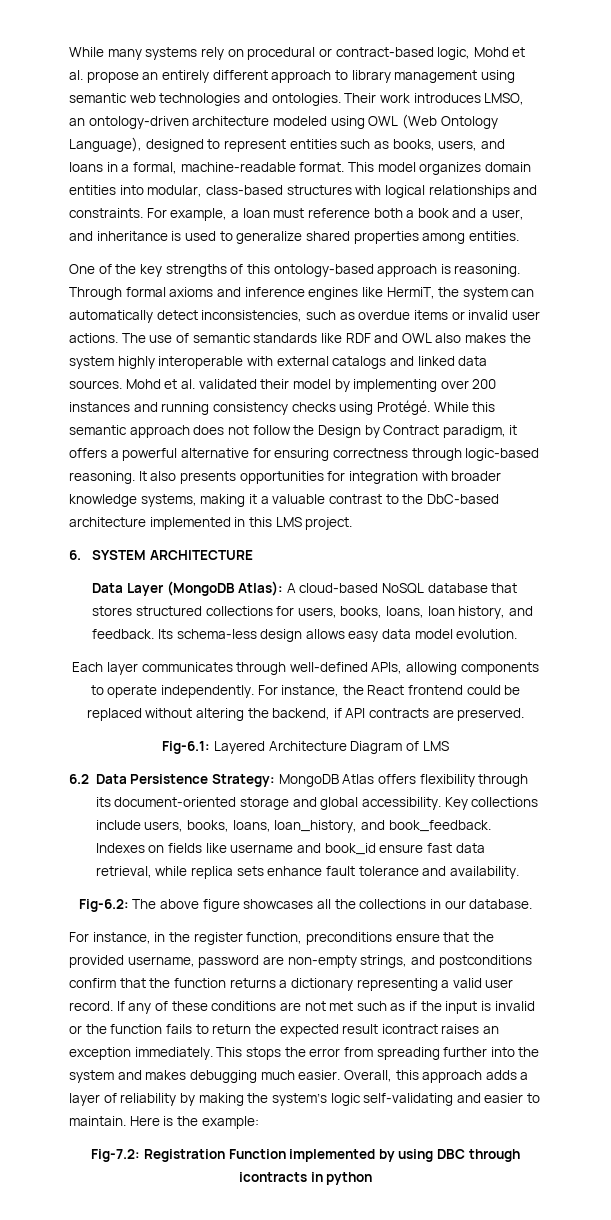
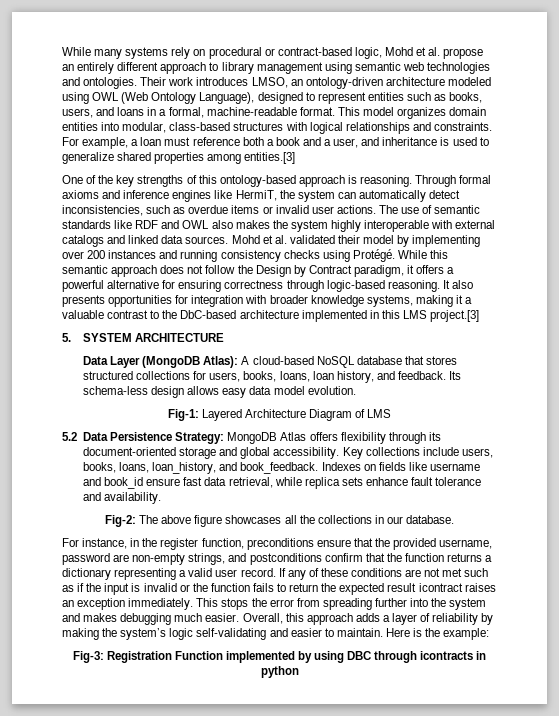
[468,231,519,241] entities. -> [244,152,296,164] entities.[3]
[305,517,353,530] [69,550,81,560] project. // 6. -> [430,310,480,322] [62,333,71,342] project.[3] // 5.
[72,662,539,675] [90,685,521,698] [86,708,525,721] [162,741,211,754] Each layer communicates through well-defined APIs, allowing components to operate independently. For instance, the React frontend could be replaced without altering the backend, if API contracts are preserved. // Fig-6.1: -> [167,409,199,421] Fig-1:
[69,774,89,784] 6.2 -> [62,432,77,441] 5.2
[78,899,129,912] Fig-6.2: -> [104,515,136,527] Fig-2:
[91,1149,141,1162] Fig-7.2: -> [72,651,104,663] Fig-3:

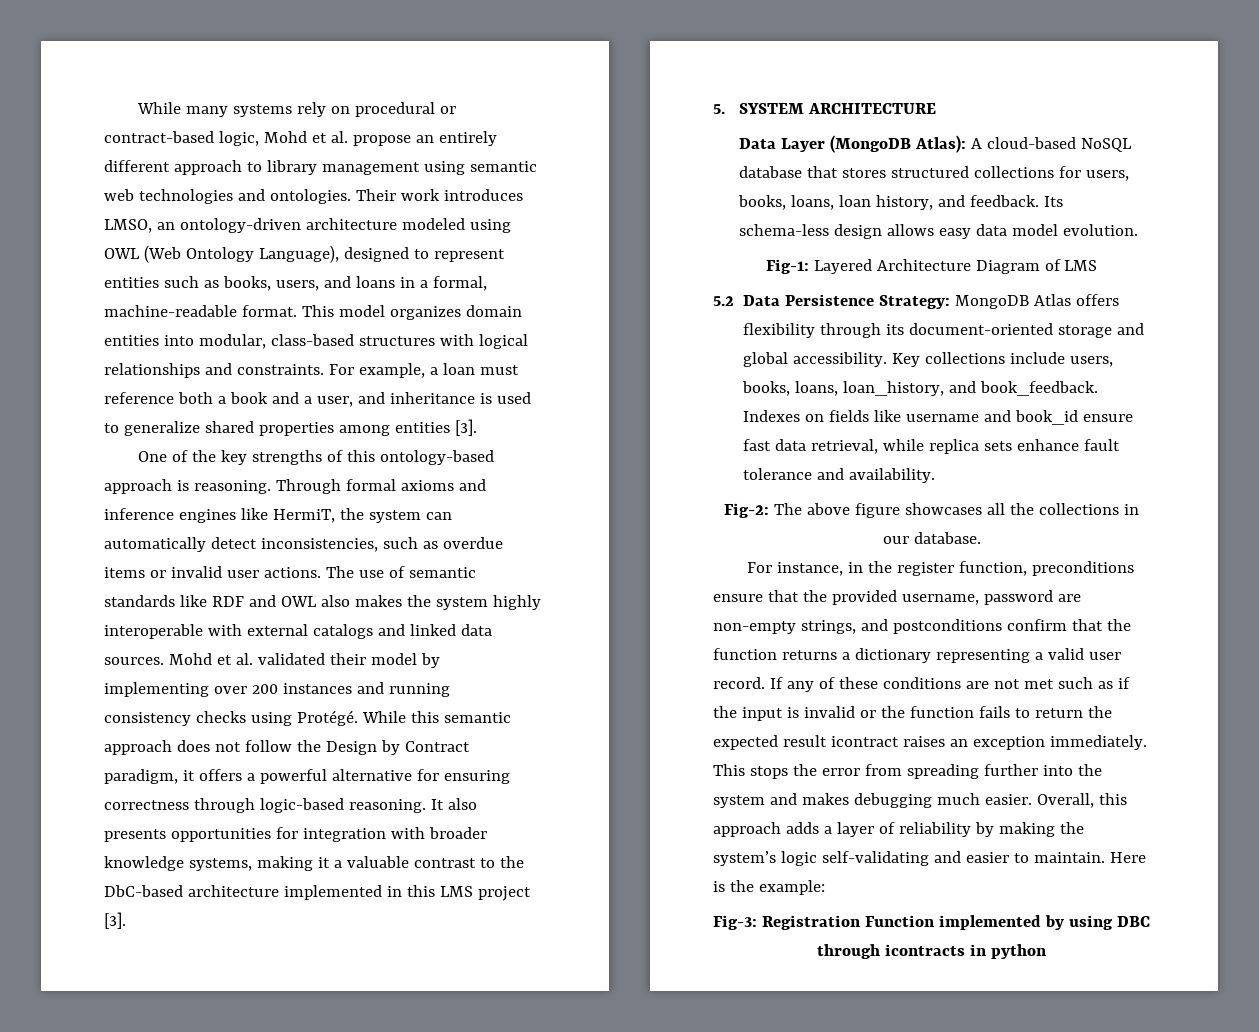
[244,152,296,164] entities.[3] -> [394,419,477,436] entities [3].
[430,310,480,322] project.[3] -> [477,886,531,901] [104,912,126,929] project [3].

